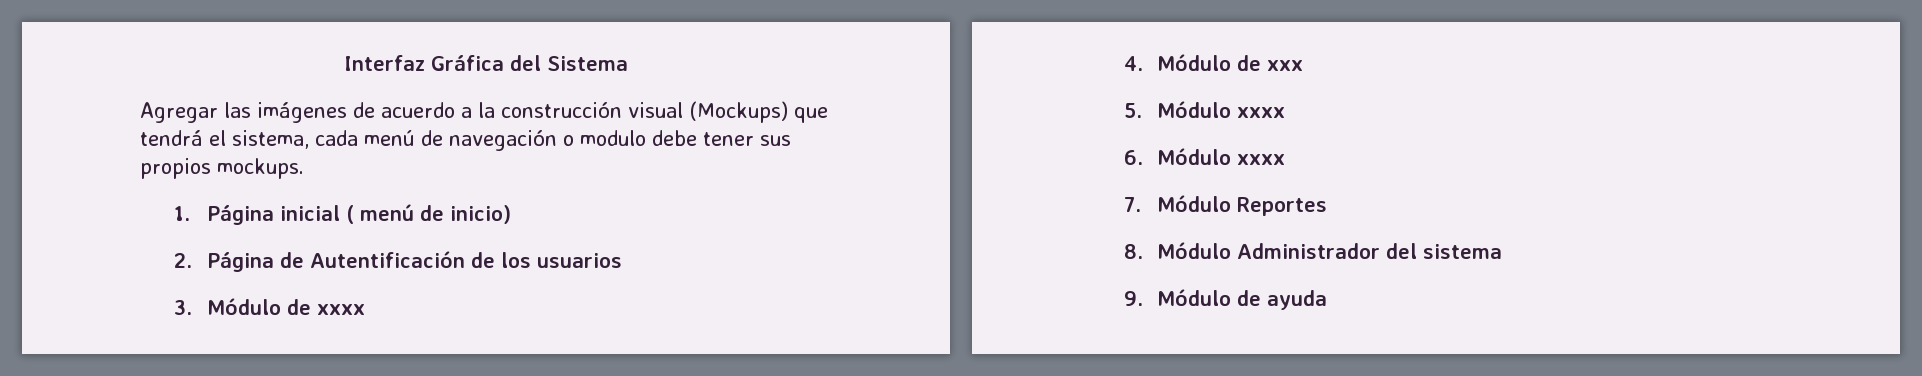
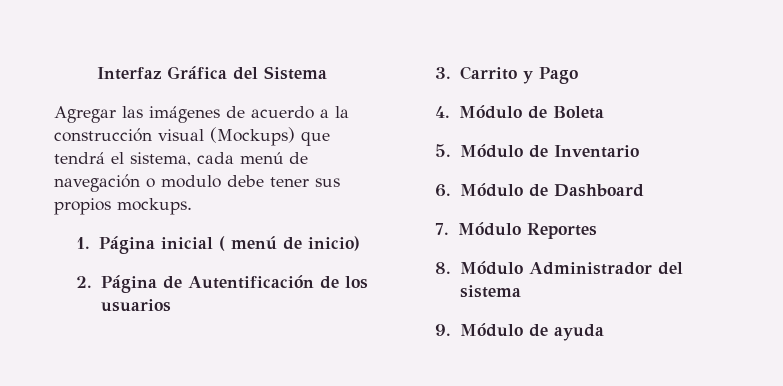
[207,298,366,315] Módulo de xxxx -> [459,66,578,84] Carrito y Pago
[1267,60,1304,71] xxx -> [552,106,604,119] Boleta
[1237,107,1286,118] xxxx -> [528,145,639,158] de Inventario
[1237,154,1286,165] xxxx -> [528,184,644,197] de Dashboard

